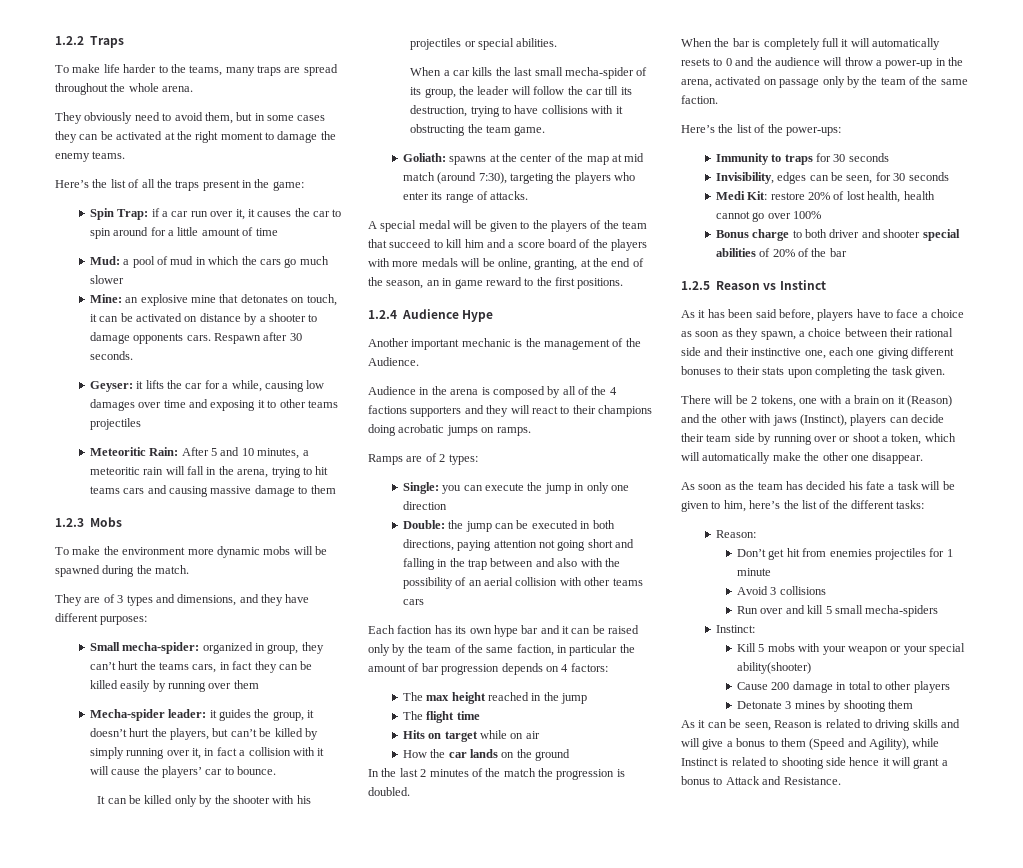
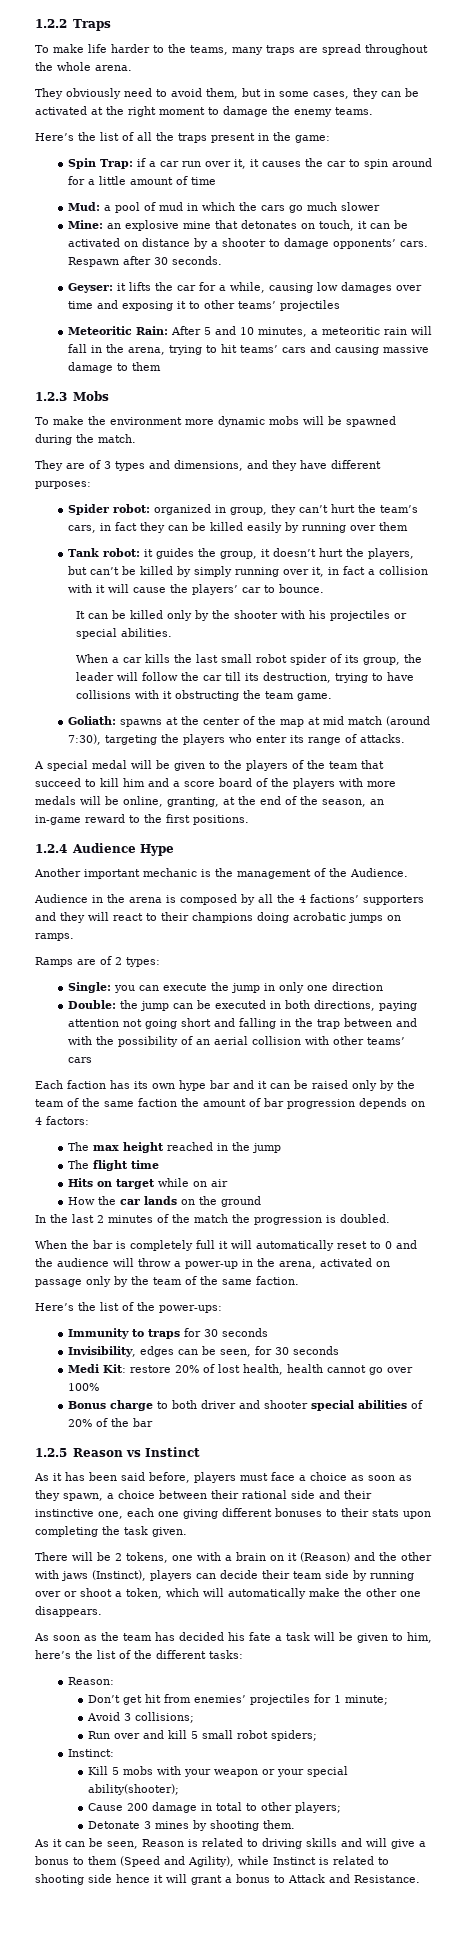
[297,115,326,121] cases -> [313,91,349,99] cases,
[133,333,184,344] opponents -> [332,239,396,249] opponents’
[307,400,338,408] teams -> [237,301,276,309] teams’
[89,486,120,494] teams -> [239,345,278,353] teams’
[89,642,200,654] Small mecha-spider: -> [67,504,150,515] Spider robot:
[159,662,190,670] teams -> [379,505,418,513] team’s
[89,709,207,721] Mecha-spider leader: -> [67,548,140,557] Tank robot:
[564,67,634,79] mecha-spider -> [255,654,327,665] robot spider
[442,278,483,289] in game -> [35,815,81,825] in-game
[578,386,589,395] of -> (273, 898) none
[368,405,407,414] factions -> [310,894,359,903] factions’
[557,558,578,567] also -> (417, 1022) none
[612,578,643,586] teams -> [366,1037,405,1045] teams’
[516,644,618,656] faction, in particular -> [138,1098,177,1107] faction
[681,58,710,66] resets -> [337,1241,367,1249] reset
[856,309,893,318] have to -> [240,1473,268,1481] must
[872,452,924,464] disappear. -> [35,1606,102,1617] disappears.
[829,549,872,557] enemies -> [193,1695,246,1703] enemies’
[737,568,772,576] minute -> [344,1695,388,1705] minute;
[779,586,826,595] collisions -> [134,1712,194,1723] collisions;
[865,605,939,617] mecha-spiders -> [236,1730,317,1741] robot spiders;
[737,662,812,674] ability(shooter) -> [87,1784,179,1795] ability(shooter);
[913,681,950,693] players -> [294,1802,341,1813] players;
[887,700,913,709] them -> [262,1820,295,1829] them.

